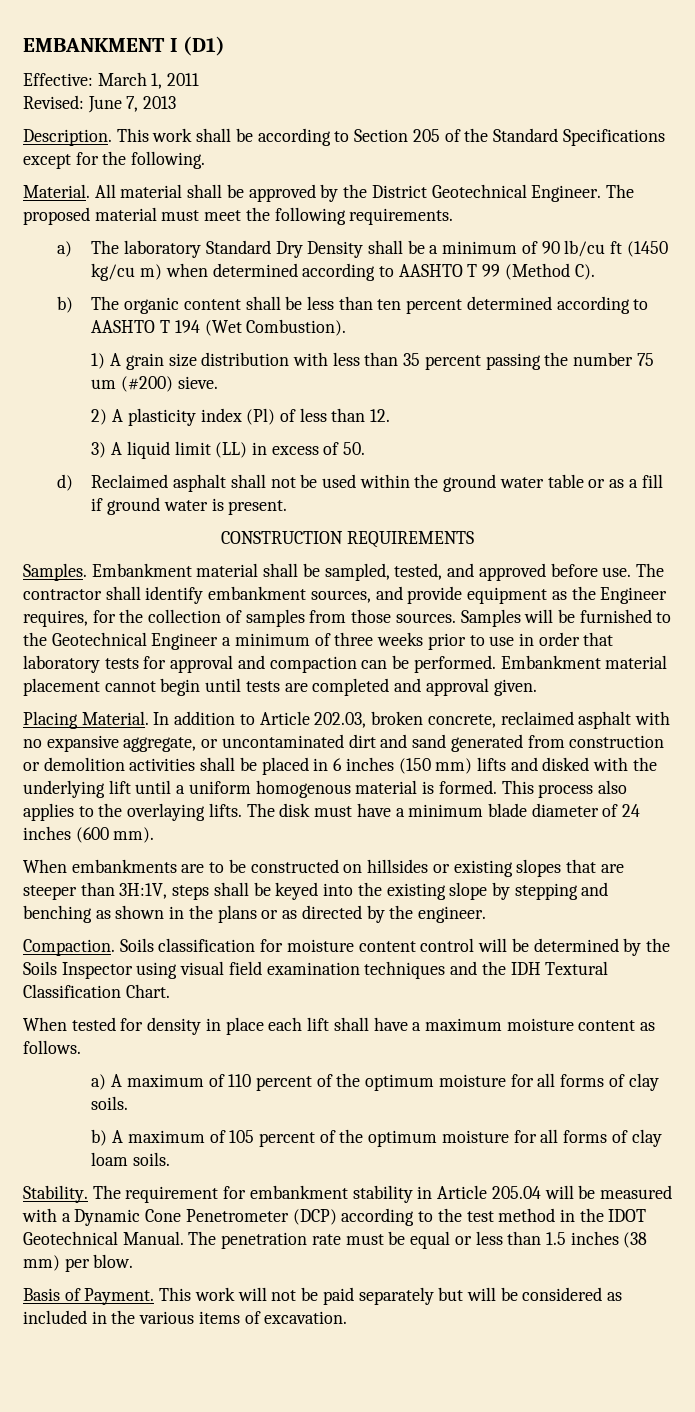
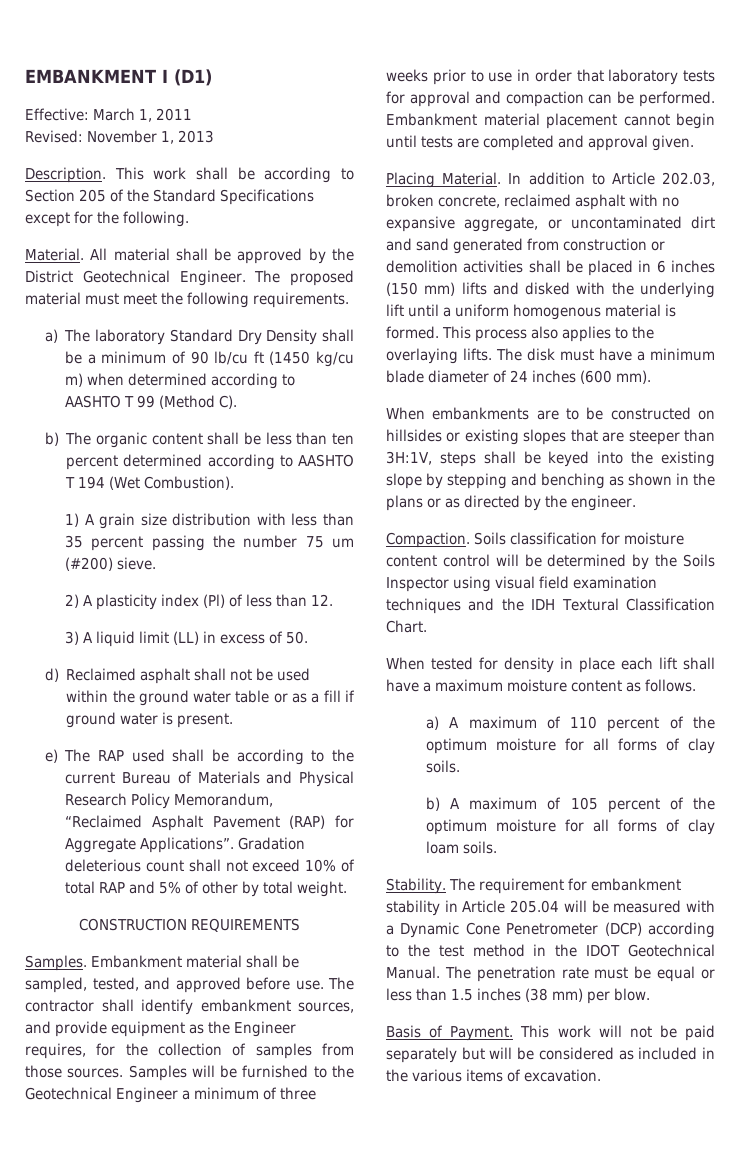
[87,96,139,113] June 7, -> [87,130,174,144] November 1,
(288, 507) none -> [45,749,354,765] [65,771,354,787] [65,793,274,809] [65,815,354,831] [65,837,306,853] [65,859,355,872] [65,881,348,897] // e) The RAP used shall be according to the current Bureau of Materials and Physical Research Policy Memorandum, “Reclaimed Asphalt Pavement (RAP) for Aggregate Applications”. Gradation deleterious count shall not exceed 10% of total RAP and 5% of other by total weight.

